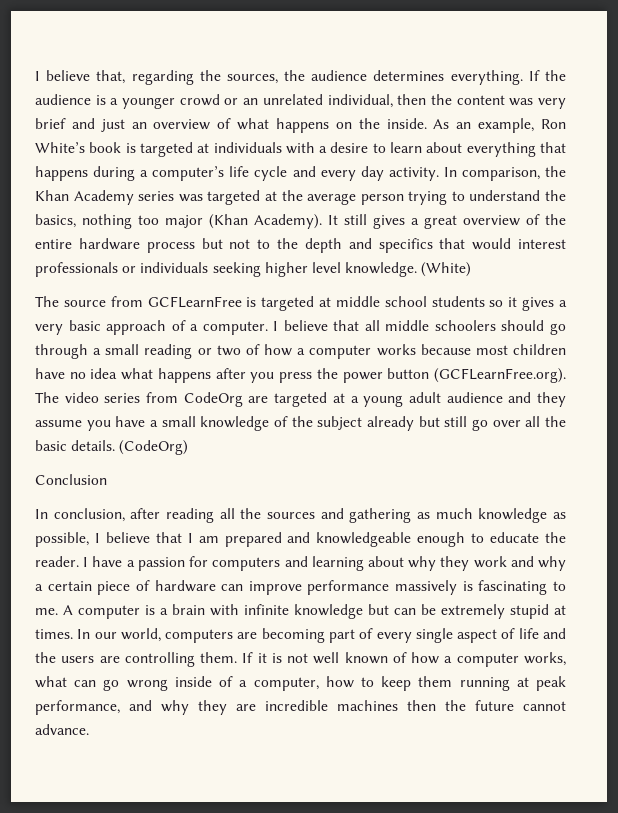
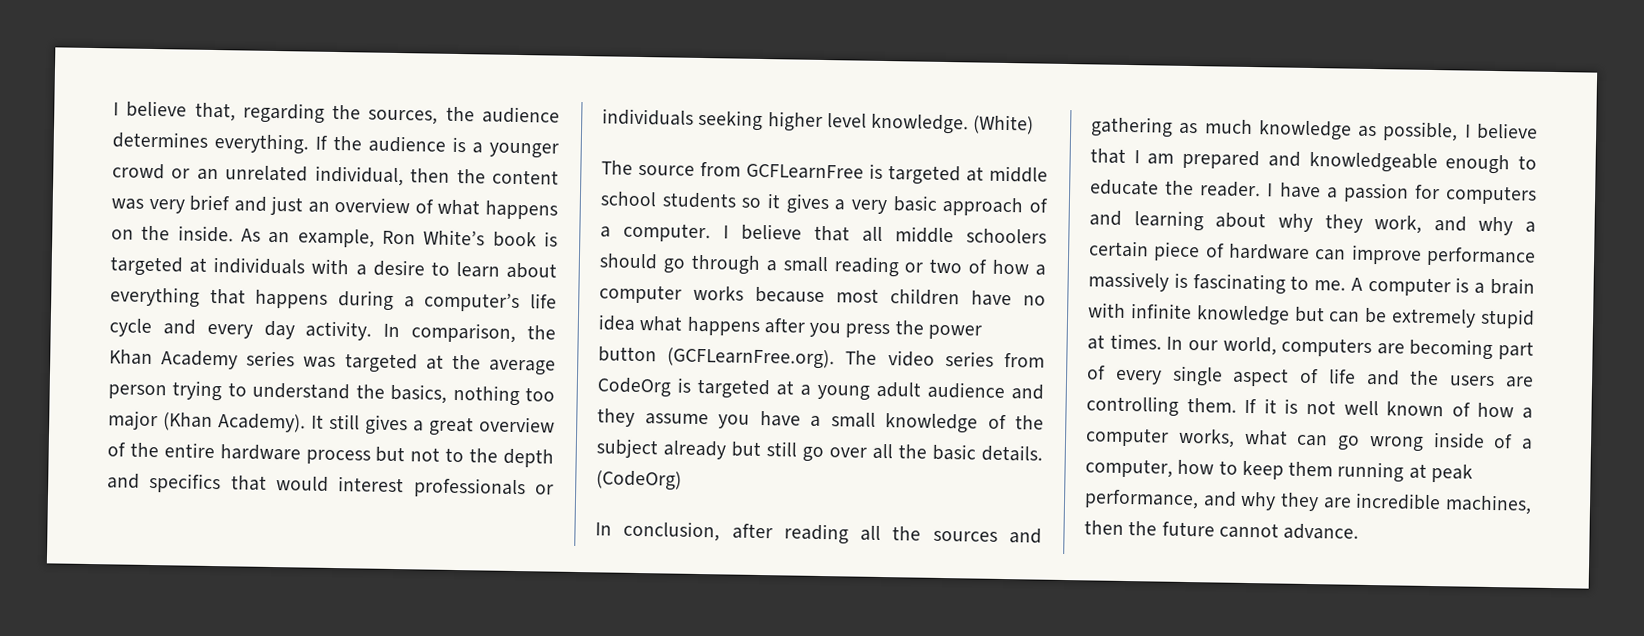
[248,396,269,403] are -> [677,377,692,393] is
[35,474,107,485] // Conclusion -> (682, 480) none
[473,556,507,568] work -> [1374,215,1423,234] work,
[337,700,398,711] machines -> [1445,494,1532,515] machines,

